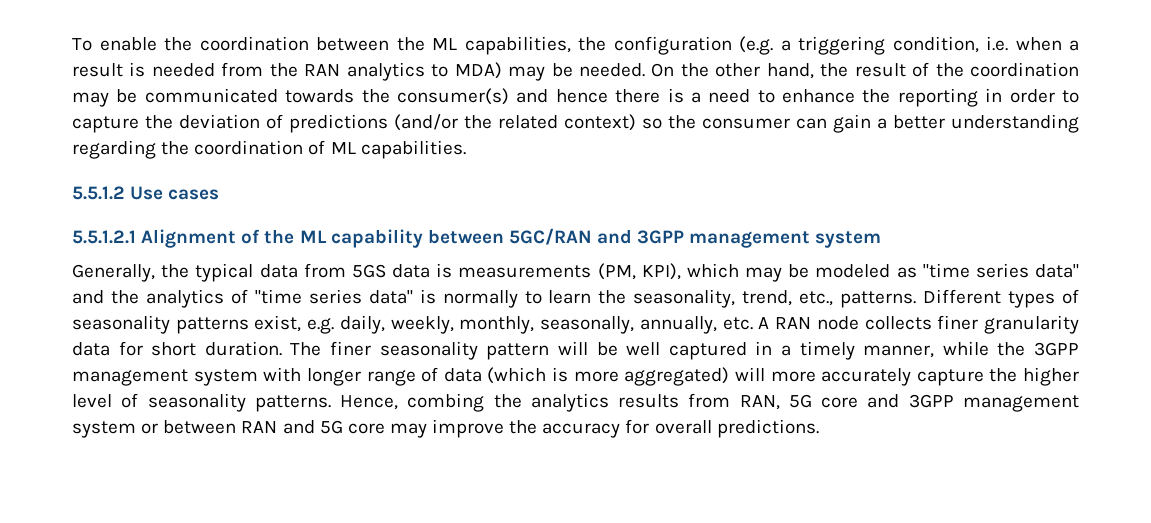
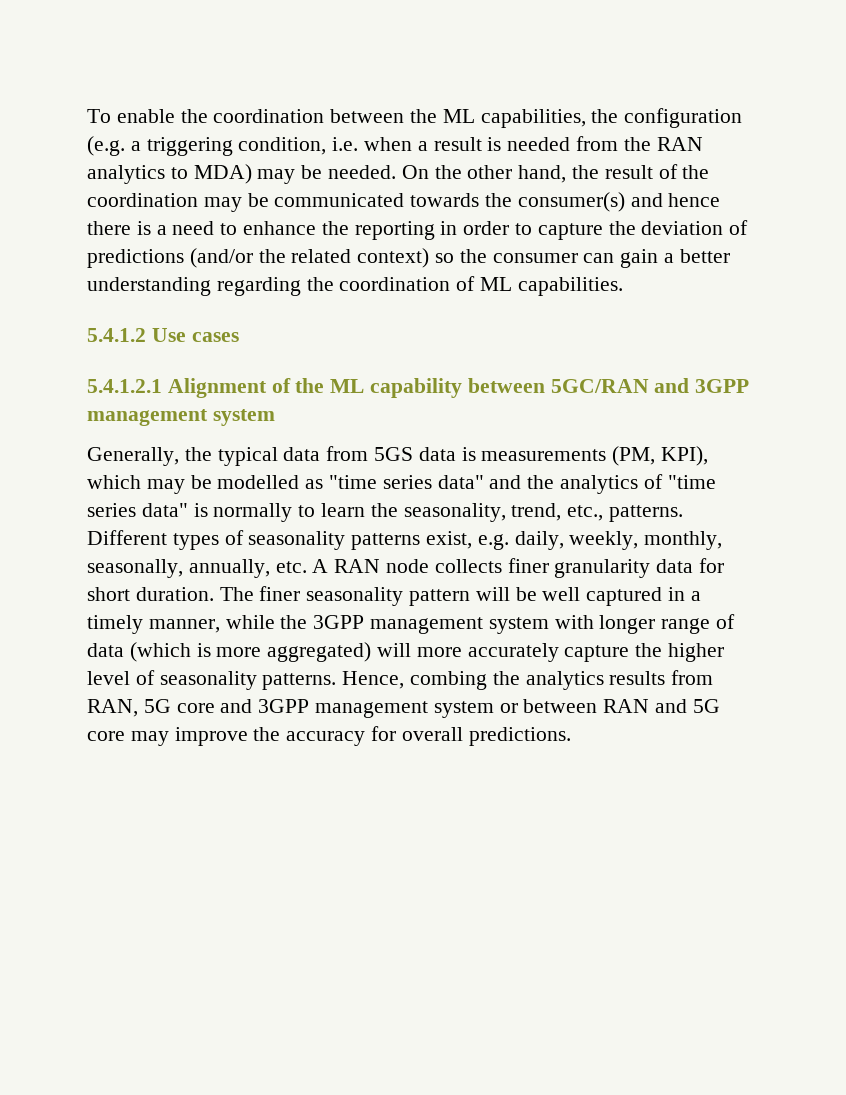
[72,186,125,200] 5.5.1.2 -> [87,328,146,342] 5.4.1.2
[72,230,136,244] 5.5.1.2.1 -> [87,379,162,393] 5.4.1.2.1
[815,264,891,278] modeled -> [217,475,300,489] modelled

